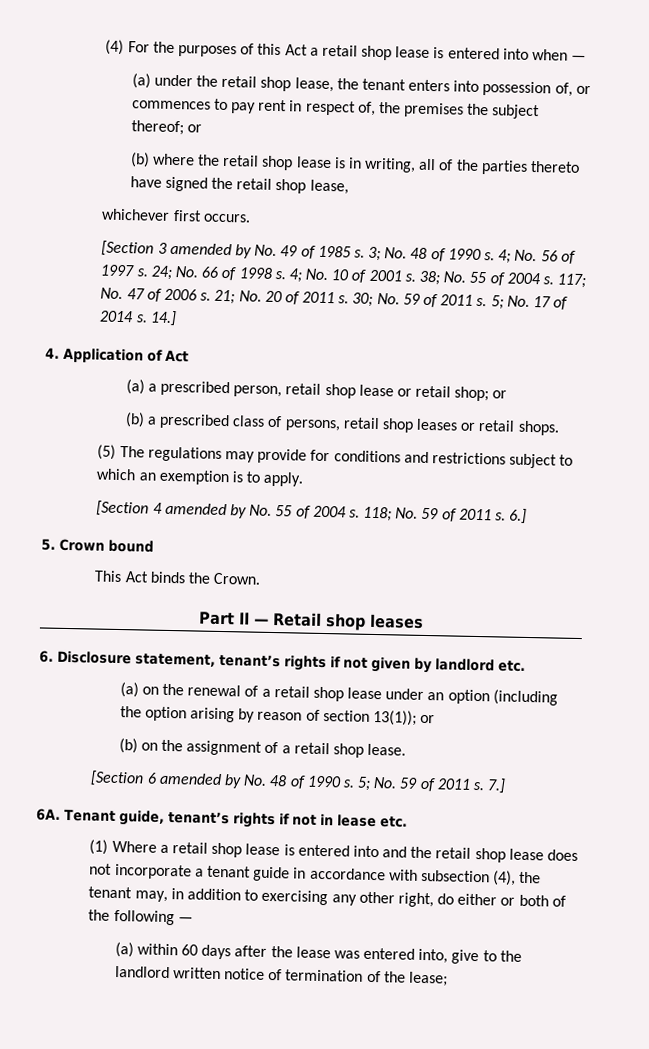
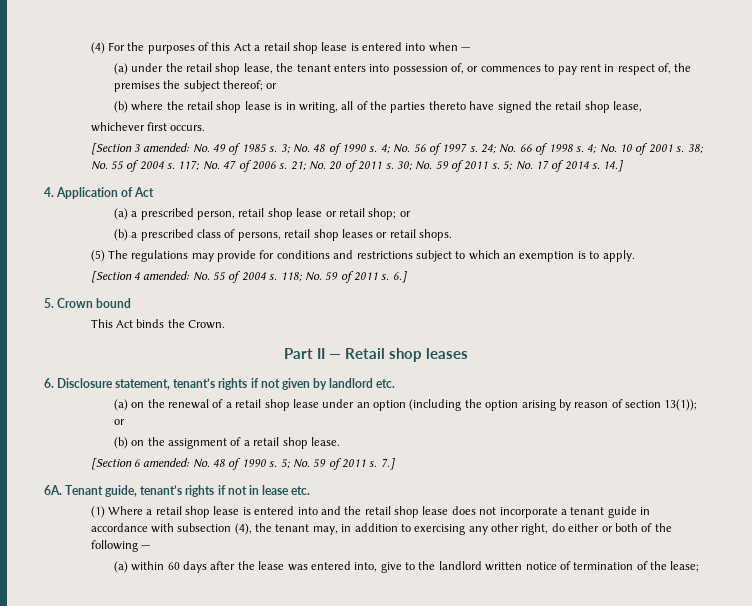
[169,242,252,259] amended by -> [143,143,191,152] amended:
[164,502,247,519] amended by -> [143,271,191,280] amended:
[158,772,242,789] amended by -> [143,458,191,467] amended:

